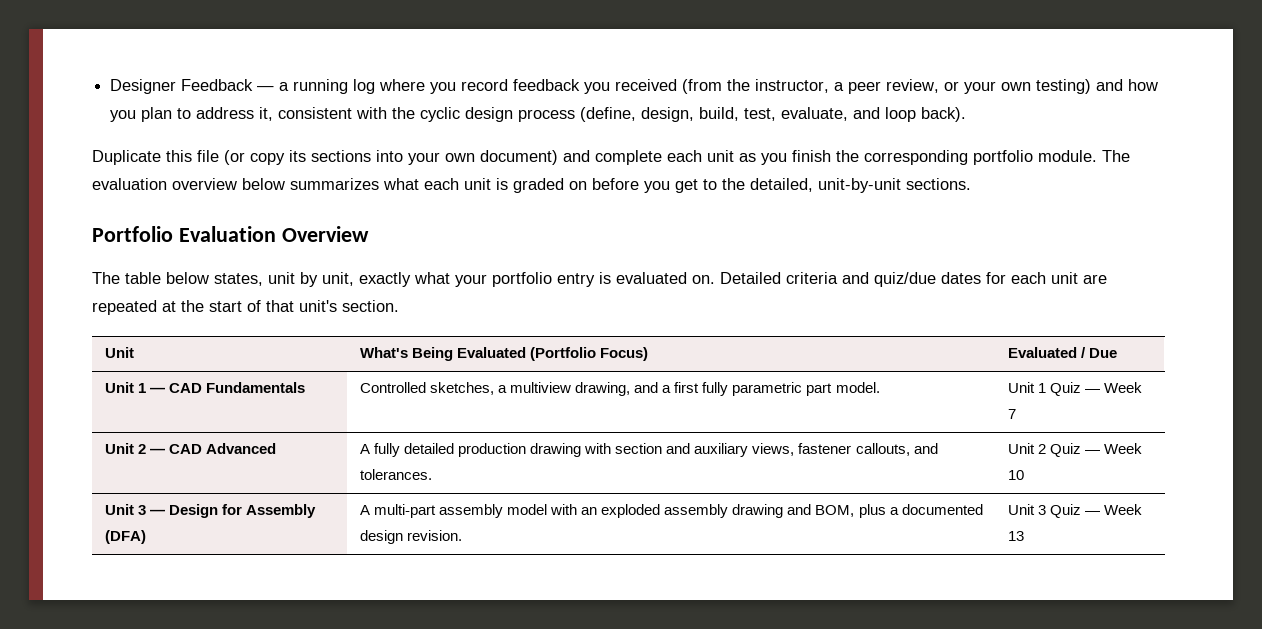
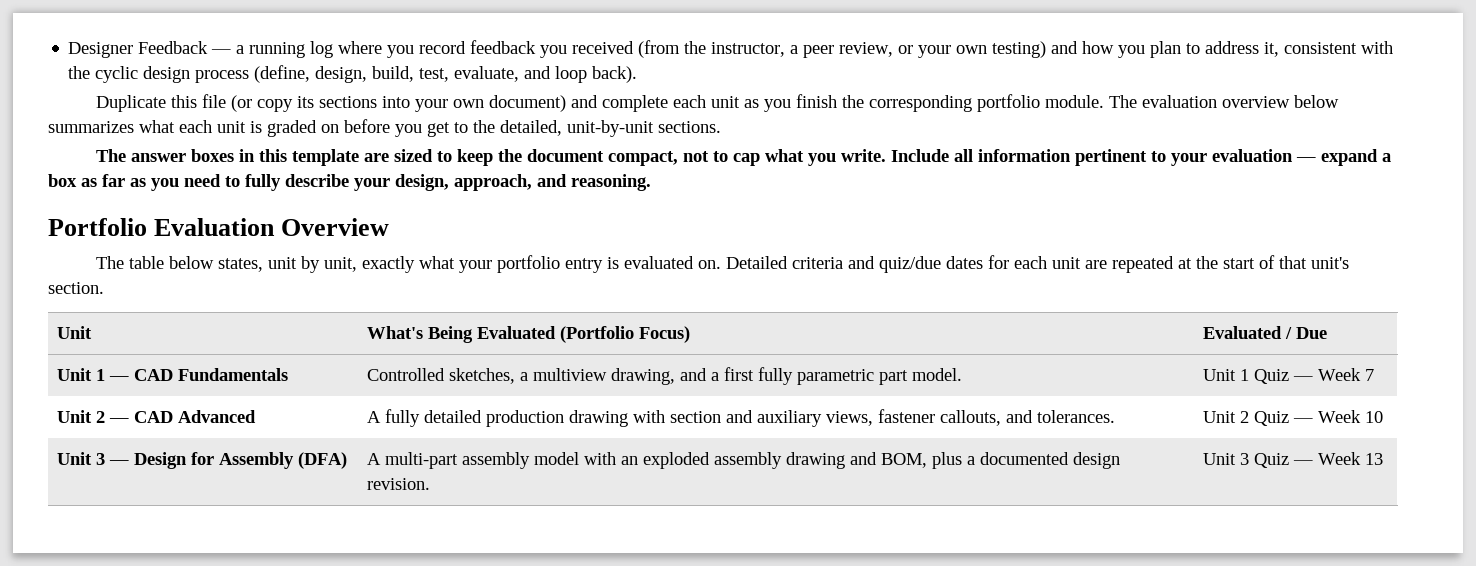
(971, 184) none -> [95,149,1391,166] [48,174,651,191] // The answer boxes in this template are sized to keep the document compact, not to cap what you write. Include all information pertinent to your evaluation — expand a box as far as you need to fully describe your design, approach, and reasoning.

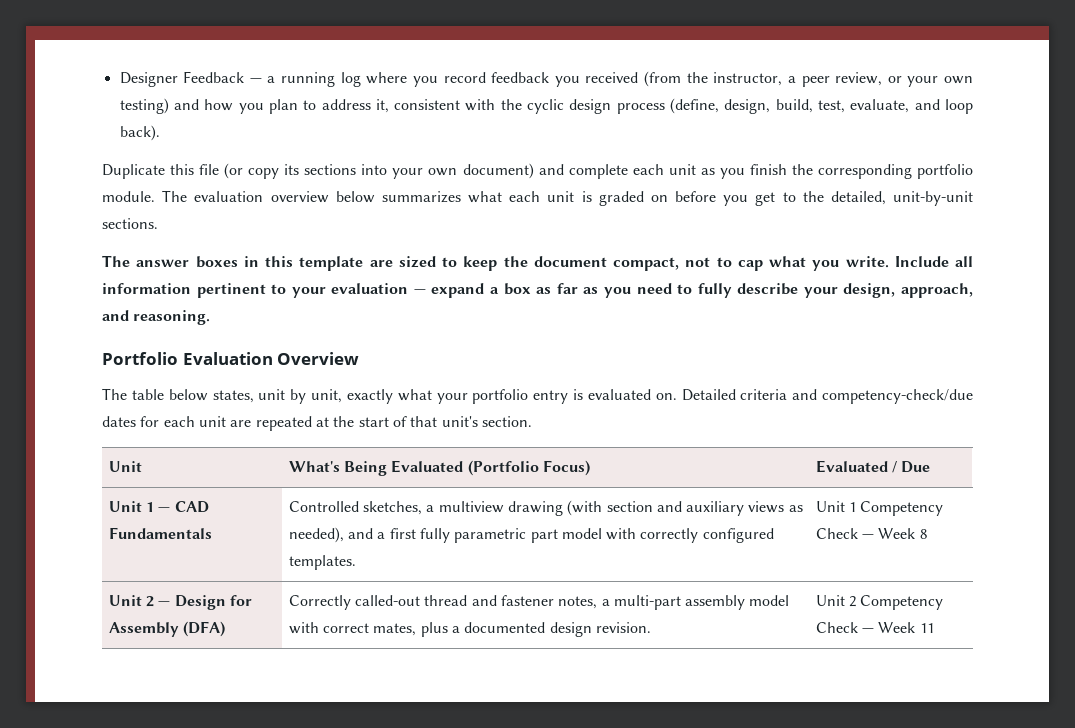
[878,256,941,273] quiz/due -> [822,389,974,404] competency-check/due
[611,368,676,385] drawing, -> [507,500,803,516] [288,527,344,543] drawing (with section and auxiliary views as needed),
[912,368,963,381] [1203,368,1375,384] model. | Unit 1 Quiz — Week 7 -> [561,528,774,543] [288,555,356,570] [815,501,944,516] [815,528,927,539] model with correctly configured templates. | Unit 1 Competency Check — Week 8
[134,410,257,423] [367,409,1116,427] [1203,410,1384,426] [57,452,348,469] [367,452,928,469] CAD Advanced | A fully detailed production drawing with section and auxiliary views, fastener callouts, and tolerances. | Unit 2 Quiz — Week 10 // Unit 3 — Design for Assembly (DFA) | A multi-part assembly model with an exploded assembly drawing and BOM, -> [174,595,252,610] [108,621,225,637] [288,595,790,610] [288,622,417,636] Design for Assembly (DFA) | Correctly called-out thread and fastener notes, a multi-part assembly model with correct mates,
[1240,452,1384,468] 3 Quiz — Week 13 -> [848,595,944,610] [815,622,934,633] 2 Competency Check — Week 11

